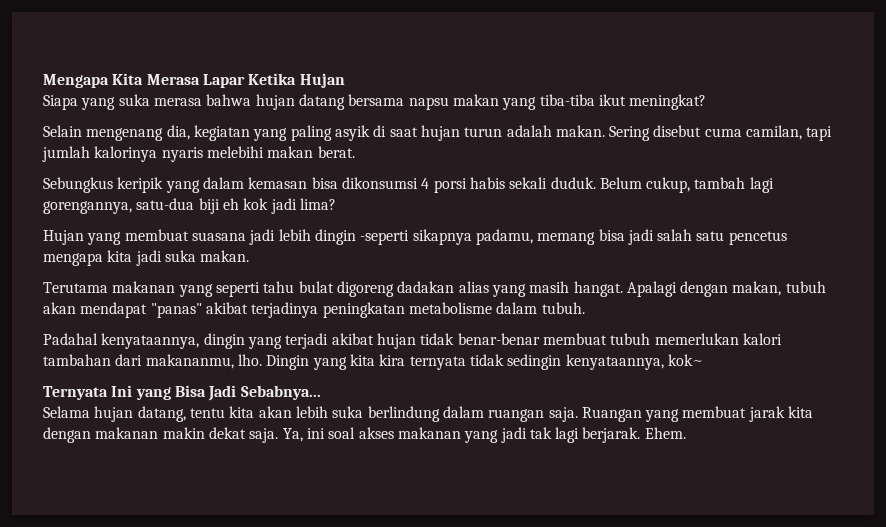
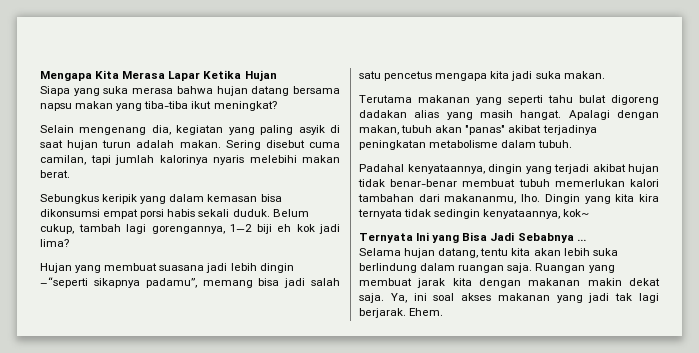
[421,178,430,189] 4 -> [103,209,139,219] empat
[136,198,195,210] satu-dua -> [230,224,252,232] 1—2
[360,229,533,245] -seperti sikapnya padamu, -> [40,277,197,288] –“seperti sikapnya padamu”,
[80,302,148,318] mendapat -> (463, 129) none
[240,385,321,400] Sebabnya... -> [517,233,586,243] Sebabnya ...

